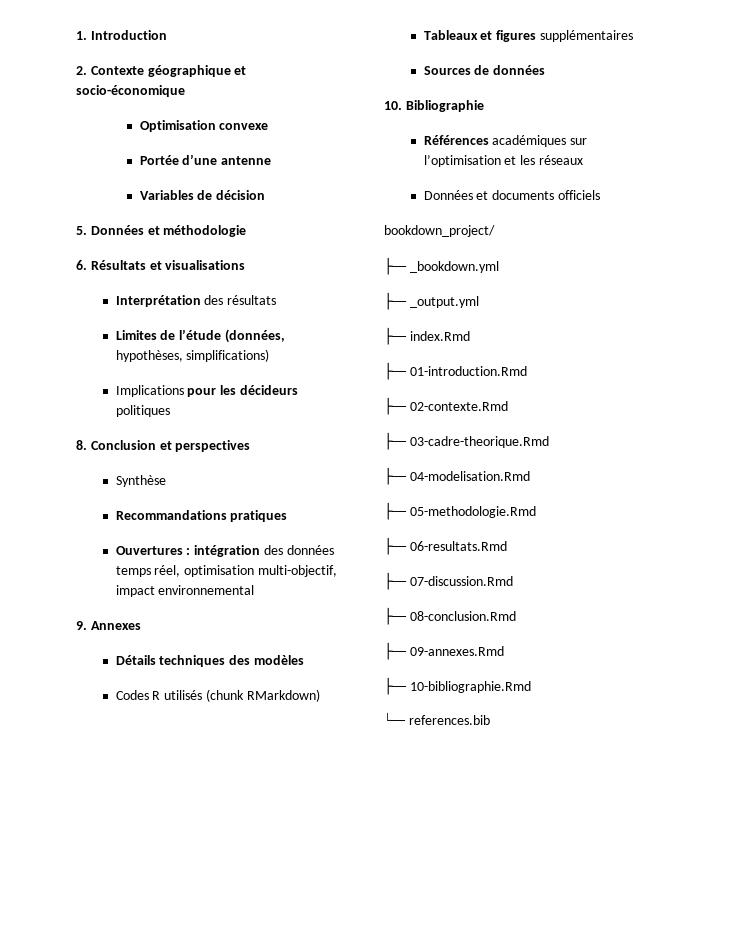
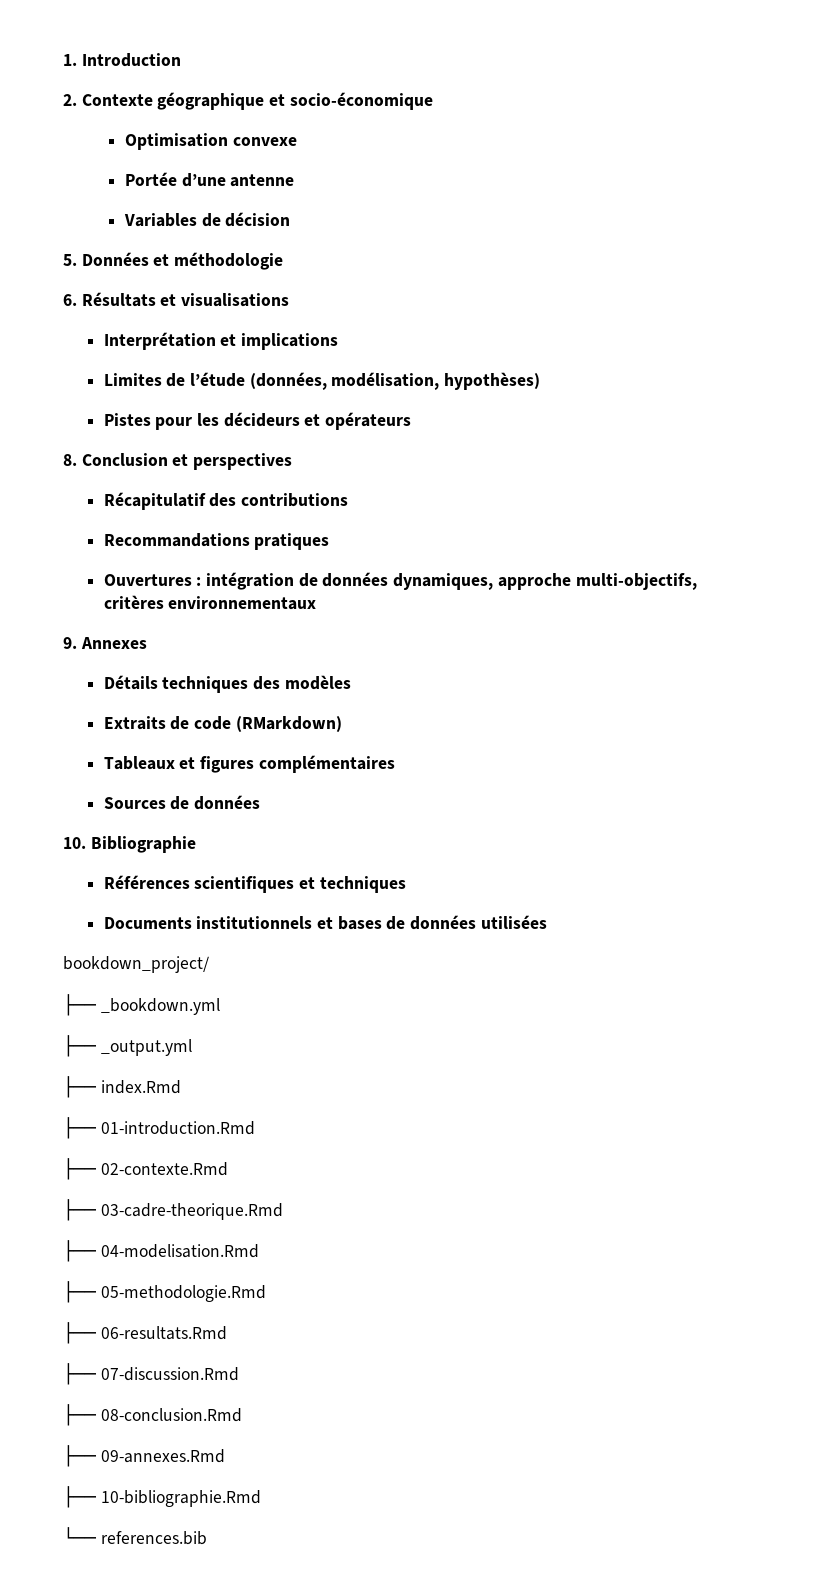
[204,295,277,305] des résultats -> [220,333,339,350] et implications
[115,349,270,362] [115,385,184,397] hypothèses, simplifications) // Implications -> [331,372,541,390] [103,413,151,426] modélisation, hypothèses) // Pistes
[115,405,170,417] politiques -> [304,412,412,430] et opérateurs
[115,475,166,487] Synthèse -> [103,492,349,510] Récapitulatif des contributions
[263,545,334,555] [115,565,337,577] [115,585,255,597] des données temps réel, optimisation multi-objectif, impact environnemental -> [298,572,697,590] [103,595,317,610] de données dynamiques, approche multi-objectifs, critères environnementaux
[115,689,320,702] Codes R utilisés (chunk RMarkdown) -> [103,716,342,732] Extraits de code (RMarkdown)
[539,30,633,42] supplémentaires -> [258,755,395,773] complémentaires
[492,135,588,147] [423,155,583,167] [423,190,600,200] académiques sur l’optimisation et les réseaux // Données et documents officiels -> [194,876,406,893] [103,915,547,930] scientifiques et techniques // Documents institutionnels et bases de données utilisées

